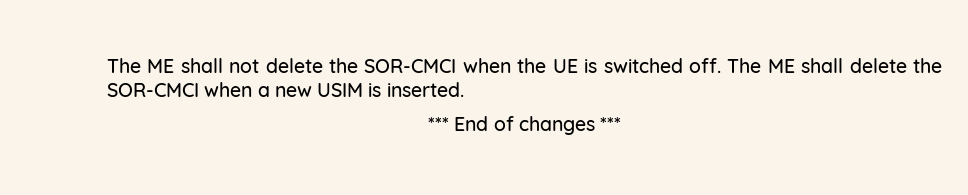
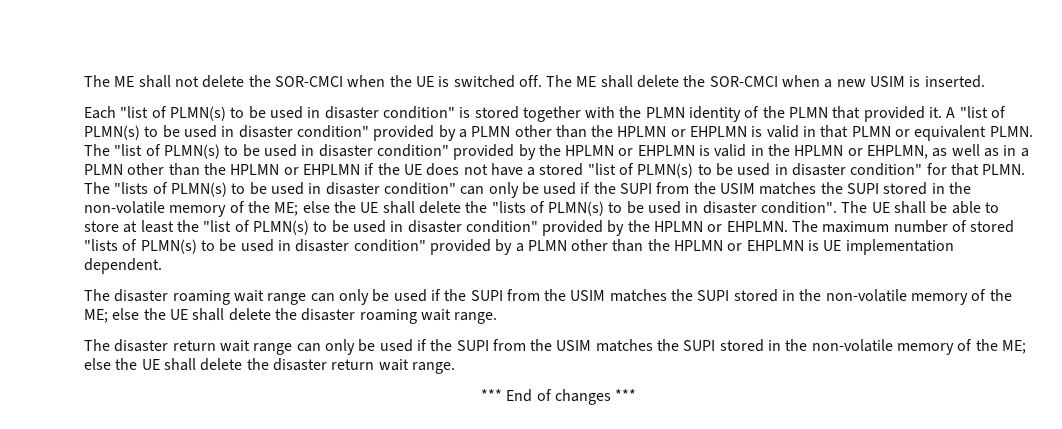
(464, 89) none -> [84,106,1007,122] [84,125,1033,141] [84,144,1029,160] [84,163,1026,178] [84,182,972,198] [84,201,1000,217] [84,220,1015,236] [84,239,954,255] [84,258,162,274] [84,289,1012,305] [84,308,498,324] [84,339,1027,355] [84,358,455,374] // Each "list of PLMN(s) to be used in disaster condition" is stored together with the PLMN identity of the PLMN that provided it. A "list of PLMN(s) to be used in disaster condition" provided by a PLMN other than the HPLMN or EHPLMN is valid in that PLMN or equivalent PLMN. The "list of PLMN(s) to be used in disaster condition" provided by the HPLMN or EHPLMN is valid in the HPLMN or EHPLMN, as well as in a PLMN other than the HPLMN or EHPLMN if the UE does not have a stored "list of PLMN(s) to be used in disaster condition" for that PLMN. The "lists of PLMN(s) to be used in disaster condition" can only be used if the SUPI from the USIM matches the SUPI stored in the non-volatile memory of the ME; else the UE shall delete the "lists of PLMN(s) to be used in disaster condition". The UE shall be able to store at least the "list of PLMN(s) to be used in disaster condition" provided by the HPLMN or EHPLMN. The maximum number of stored "lists of PLMN(s) to be used in disaster condition" provided by a PLMN other than the HPLMN or EHPLMN is UE implementation dependent. // The disaster roaming wait range can only be used if the SUPI from the USIM matches the SUPI stored in the non-volatile memory of the ME; else the UE shall delete the disaster roaming wait range. // The disaster return wait range can only be used if the SUPI from the USIM matches the SUPI stored in the non-volatile memory of the ME; else the UE shall delete the disaster return wait range.

